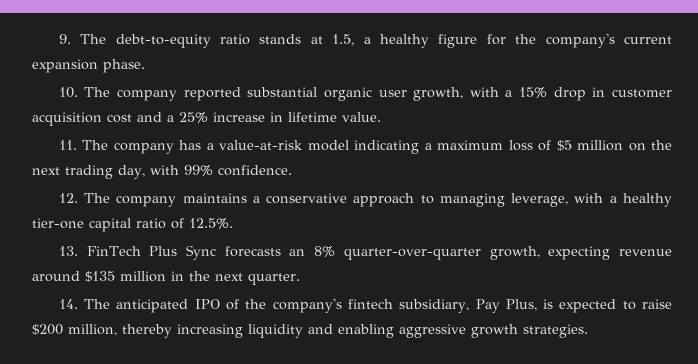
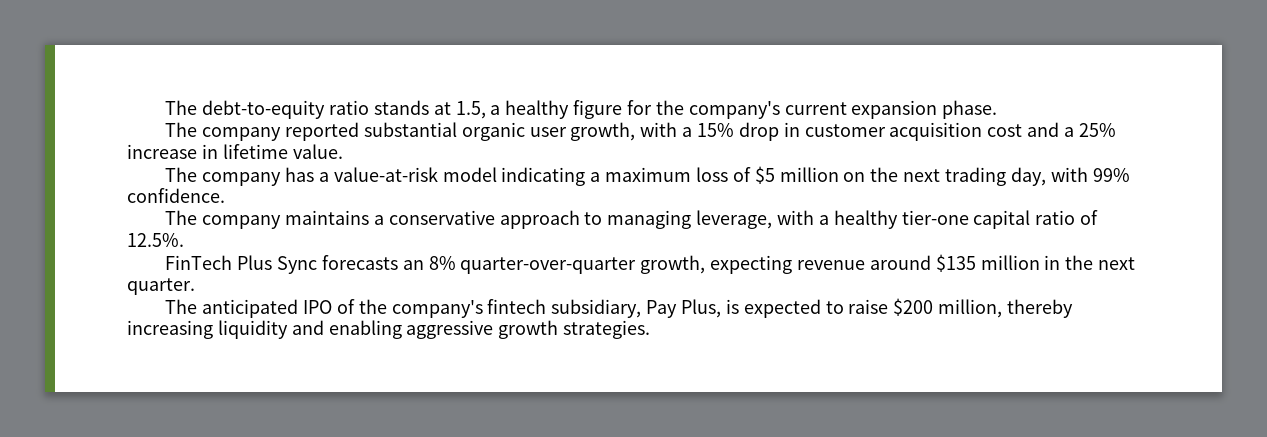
[58,34,71,44] 9. -> (165, 107) none
[58,87,78,98] 10. -> (998, 109) none
[58,140,77,150] 11. -> (343, 151) none
[58,193,78,203] 12. -> (225, 195) none
[58,246,78,256] 13. -> (184, 240) none
[58,299,78,309] 14. -> (195, 286) none

